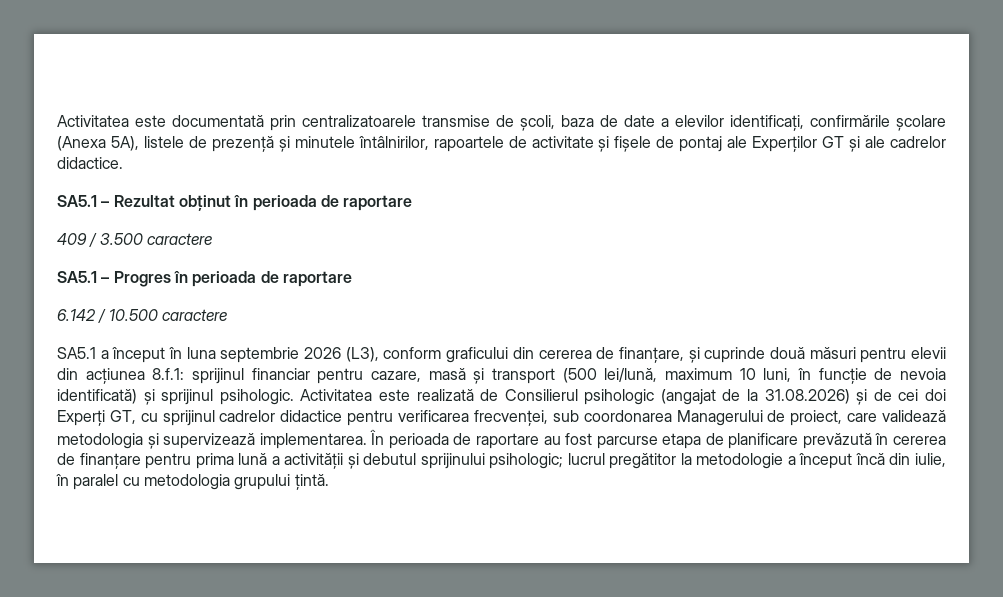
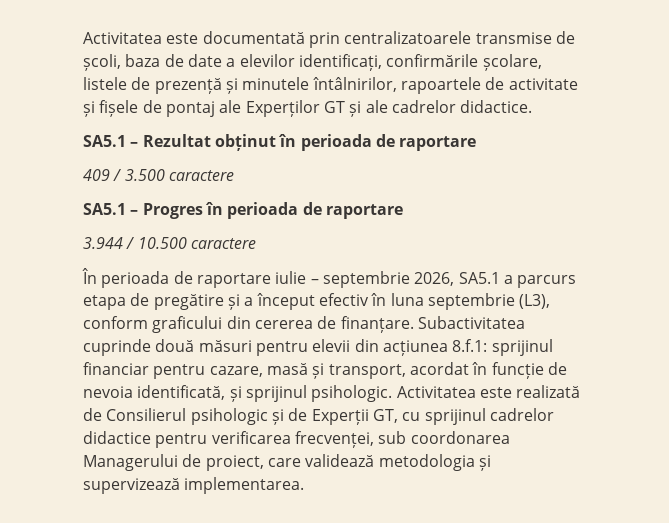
[896,115,946,131] [57,136,139,151] școlare (Anexa 5A), -> [482,54,542,71] școlare,
[57,309,96,321] 6.142 -> [83,237,123,249] 3.944
[57,347,166,363] SA5.1 a început -> [82,268,577,288] [83,293,369,310] În perioada de raportare iulie – septembrie 2026, SA5.1 a parcurs etapa de pregătire și a început efectiv
[304,347,342,359] 2026 -> (515, 301) none
[618,347,700,363] finanțare, și -> [340,316,525,333] finanțare. Subactivitatea
[492,368,792,384] transport (500 lei/lună, maximum 10 luni, -> [328,362,469,379] transport, acordat
[57,389,137,404] identificată) -> [137,385,226,400] identificată,
[660,389,947,405] [57,410,105,426] (angajat de la 31.08.2026) și de cei doi Experți -> [271,408,369,425] și de Experții
[370,429,946,449] [57,453,946,469] [56,474,329,490] În perioada de raportare au fost parcurse etapa de planificare prevăzută în cererea de finanțare pentru prima lună a activității și debutul sprijinului psihologic; lucrul pregătitor la metodologie a început încă din iulie, în paralel cu metodologia grupului țintă. -> (305, 485) none

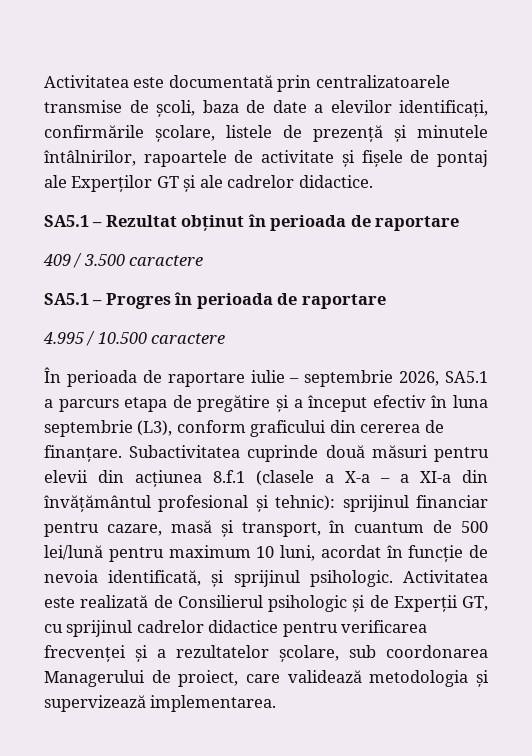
[83,237,123,249] 3.944 -> [43,332,84,344] 4.995
[452,339,488,352] 8.f.1: -> [213,470,488,486] [44,495,336,512] 8.f.1 (clasele a X-a – a XI-a din învățământul profesional și tehnic):
(406, 371) none -> [329,520,488,533] [44,545,315,562] în cuantum de 500 lei/lună pentru maximum 10 luni,
[294,431,374,448] frecvenței, -> [44,645,339,662] frecvenței și a rezultatelor școlare,

